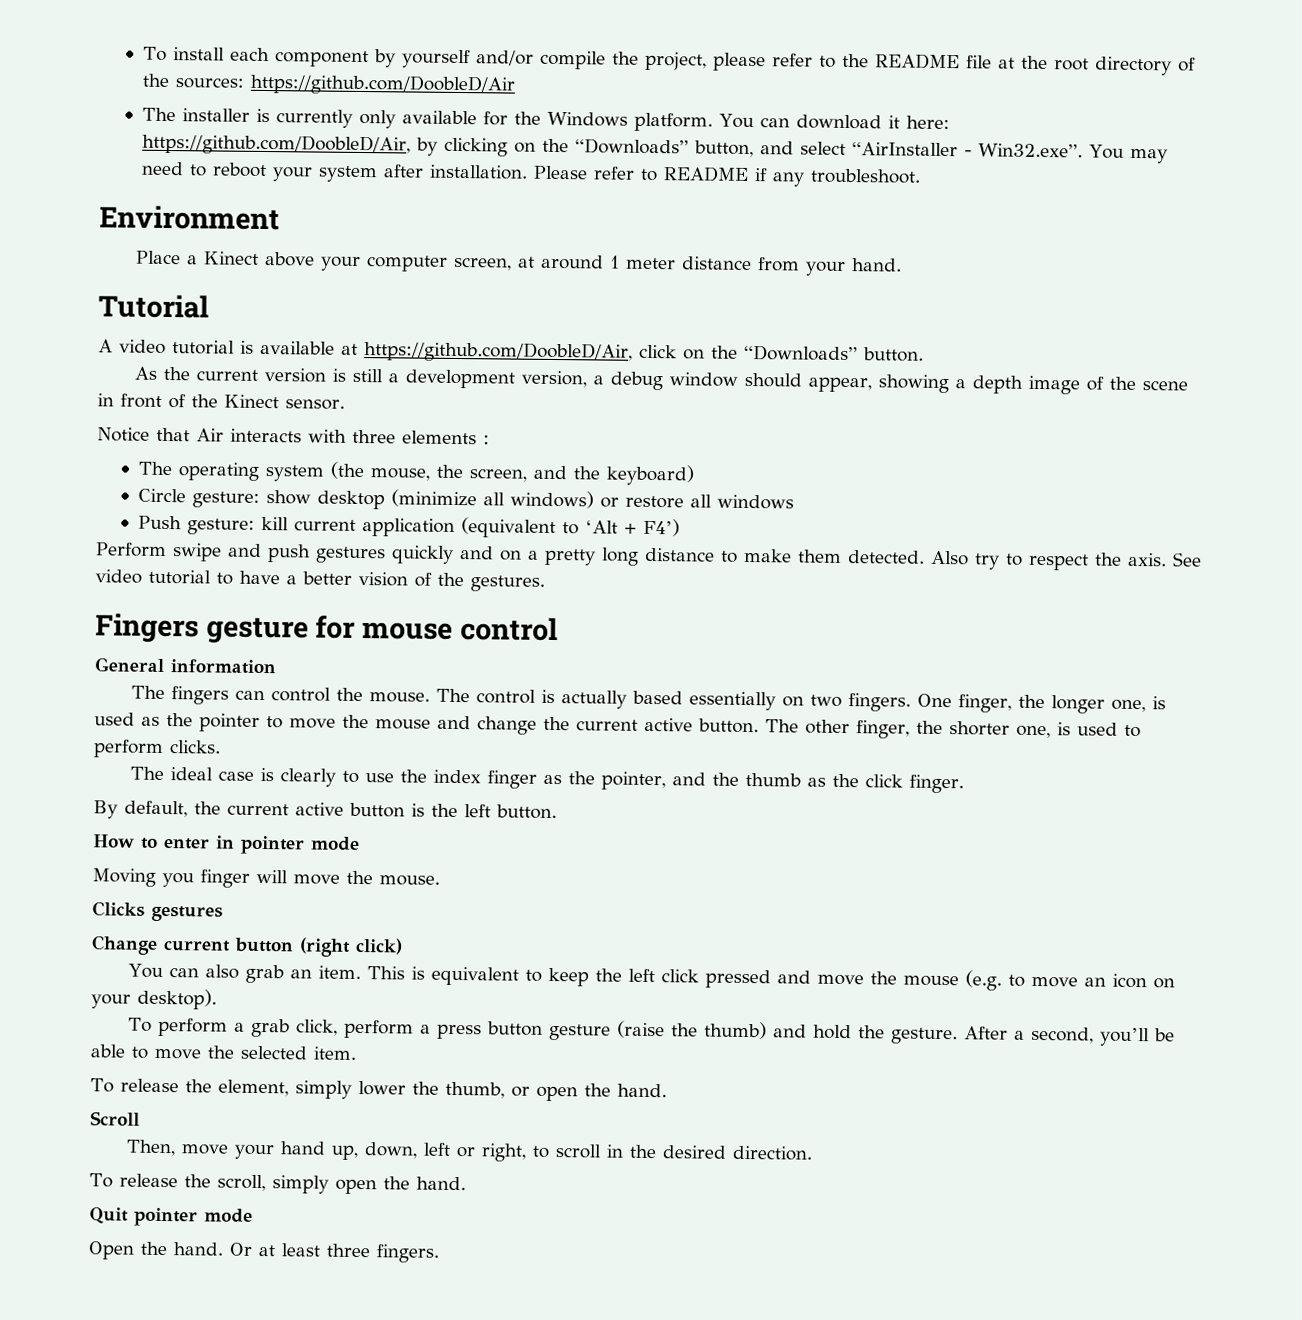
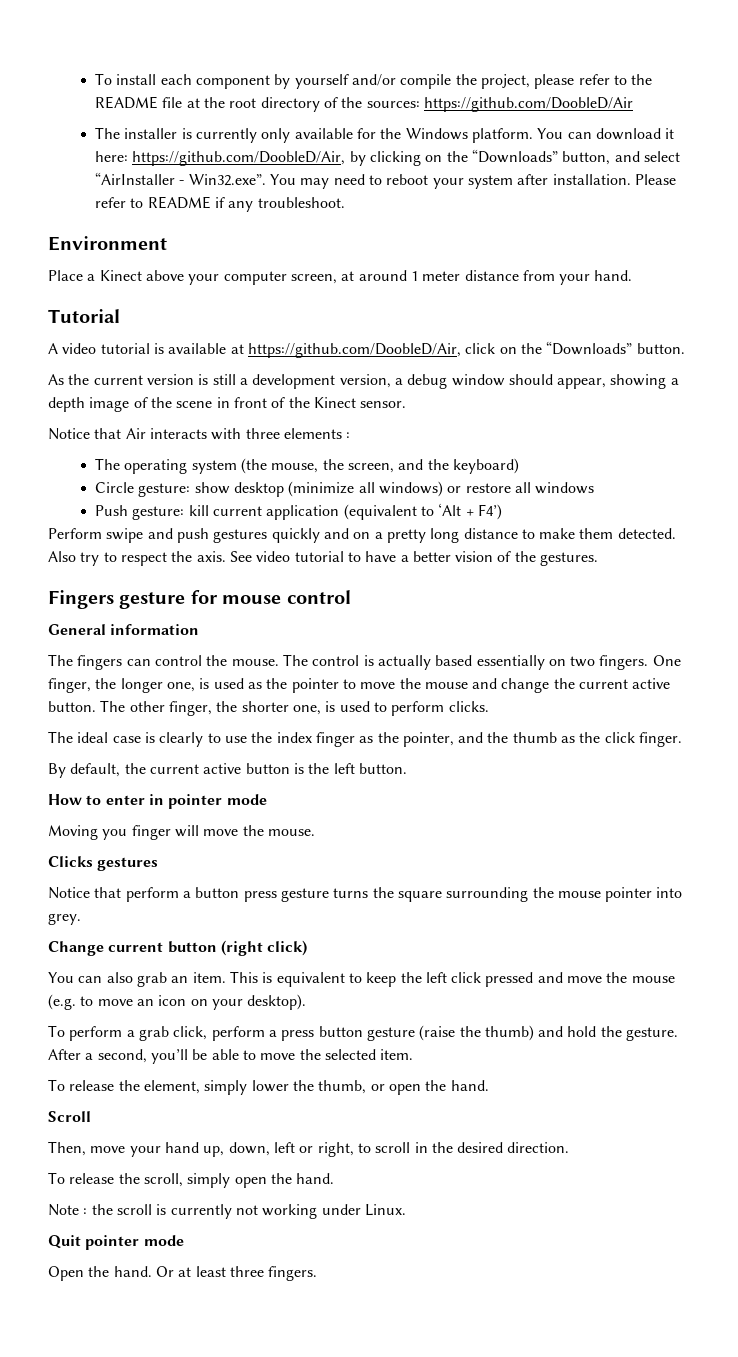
(223, 913) none -> [48,887,683,902] [48,913,81,925] // Notice that perform a button press gesture turns the square surrounding the mouse pointer into grey.
(466, 1183) none -> [48,1204,406,1219] // Note : the scroll is currently not working under Linux.

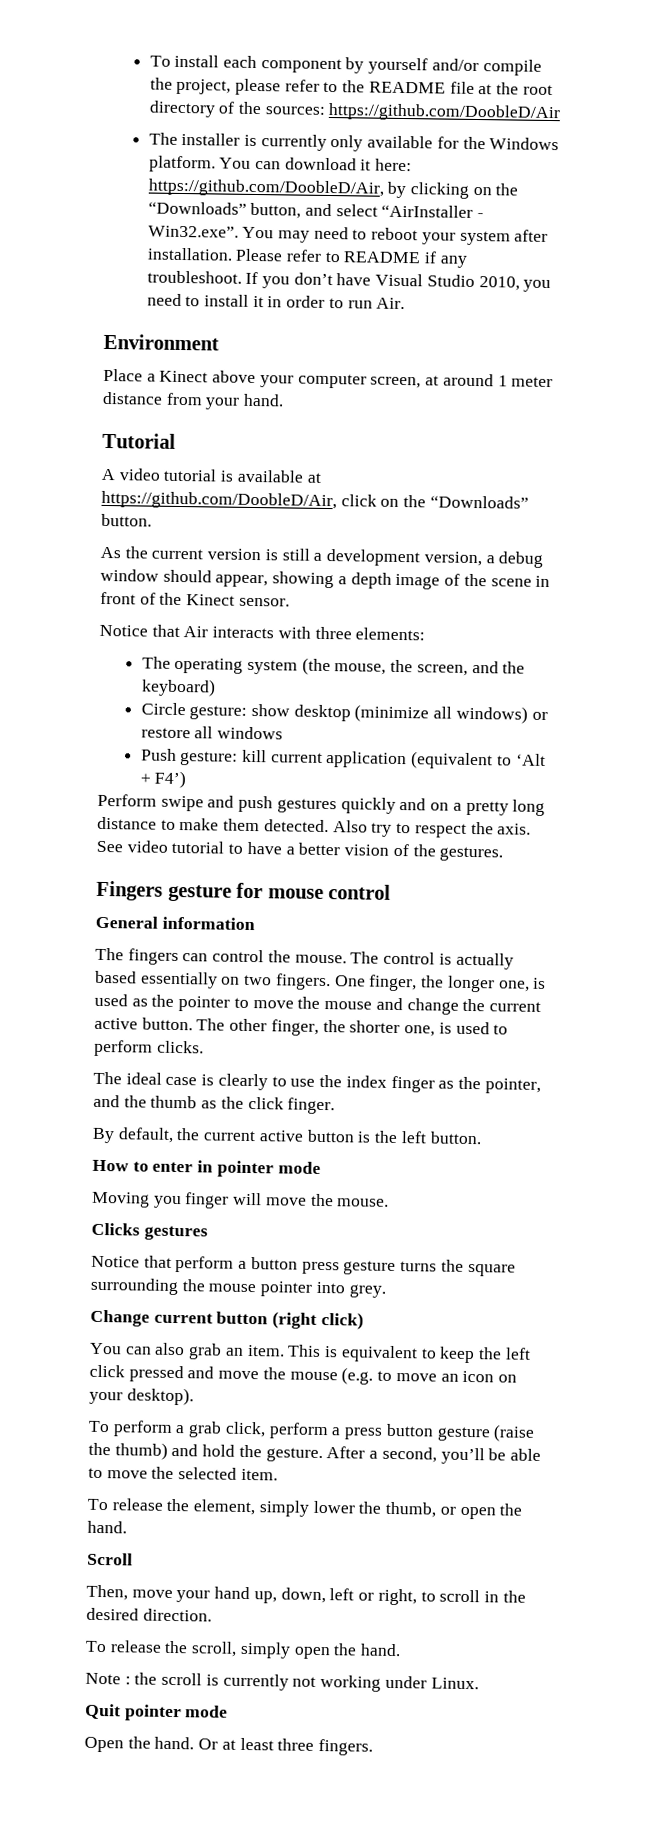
(345, 202) none -> [245,271,552,293] [146,293,406,310] If you don’t have Visual Studio 2010, you need to install it in order to run Air.
[283,428,351,439] elements : -> [355,627,426,641] elements:

